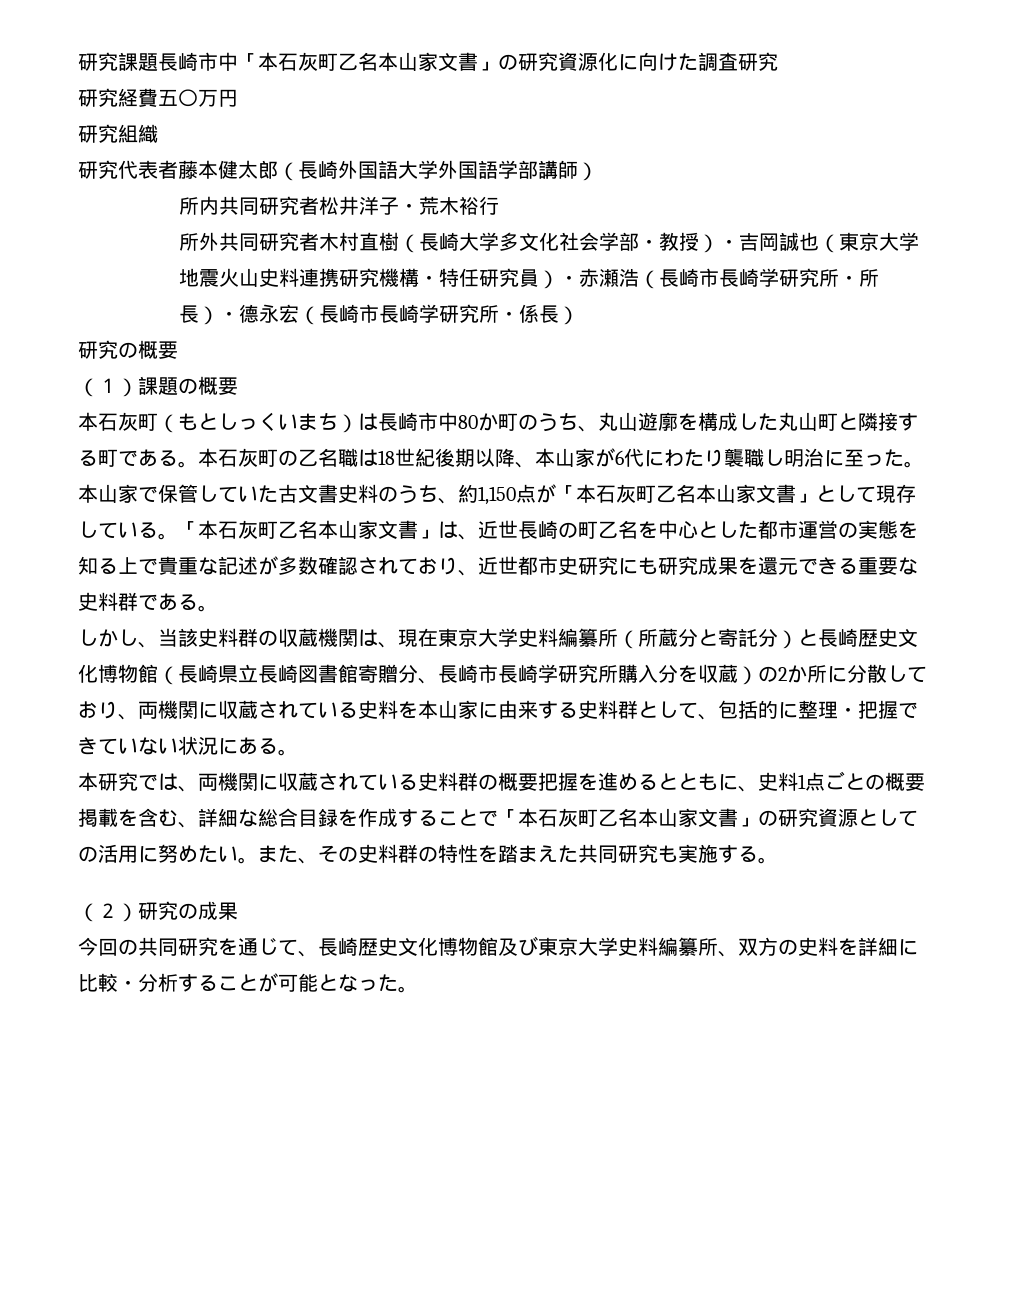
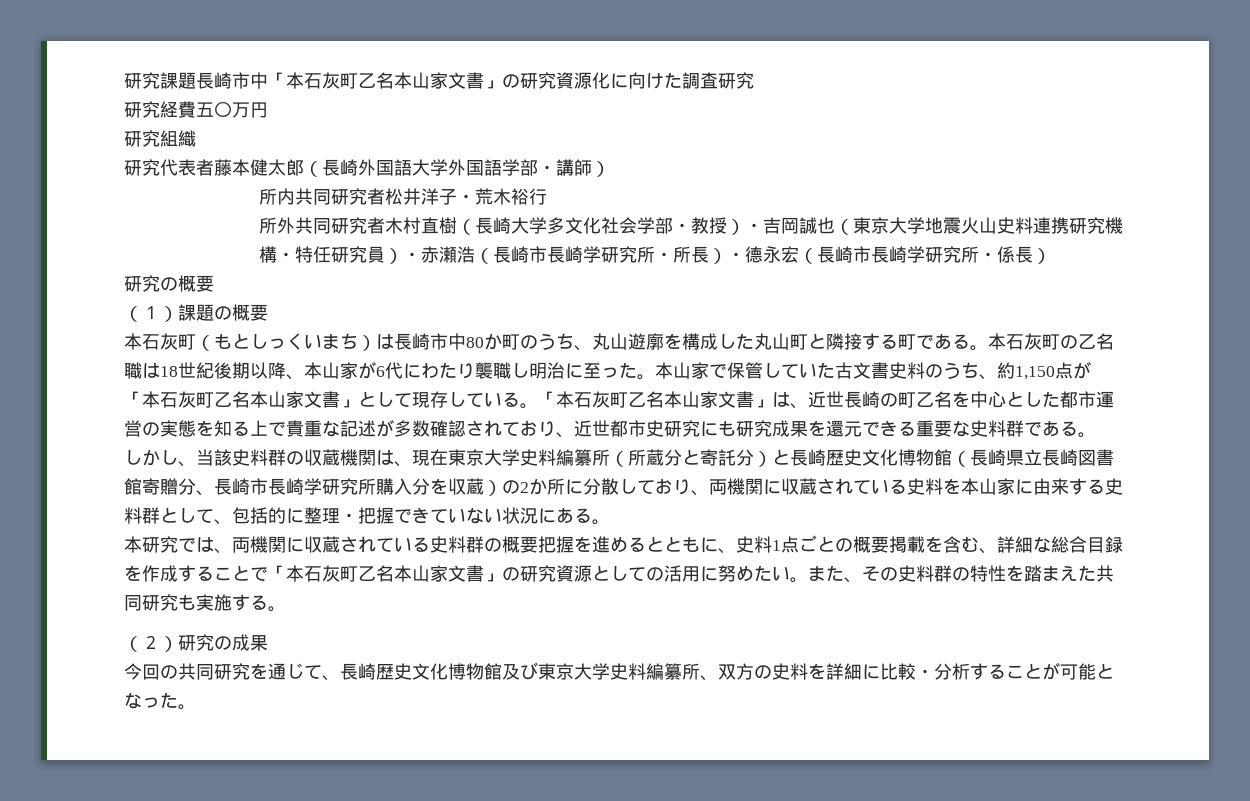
(538, 169) none -> [538,165,556,174] ・

